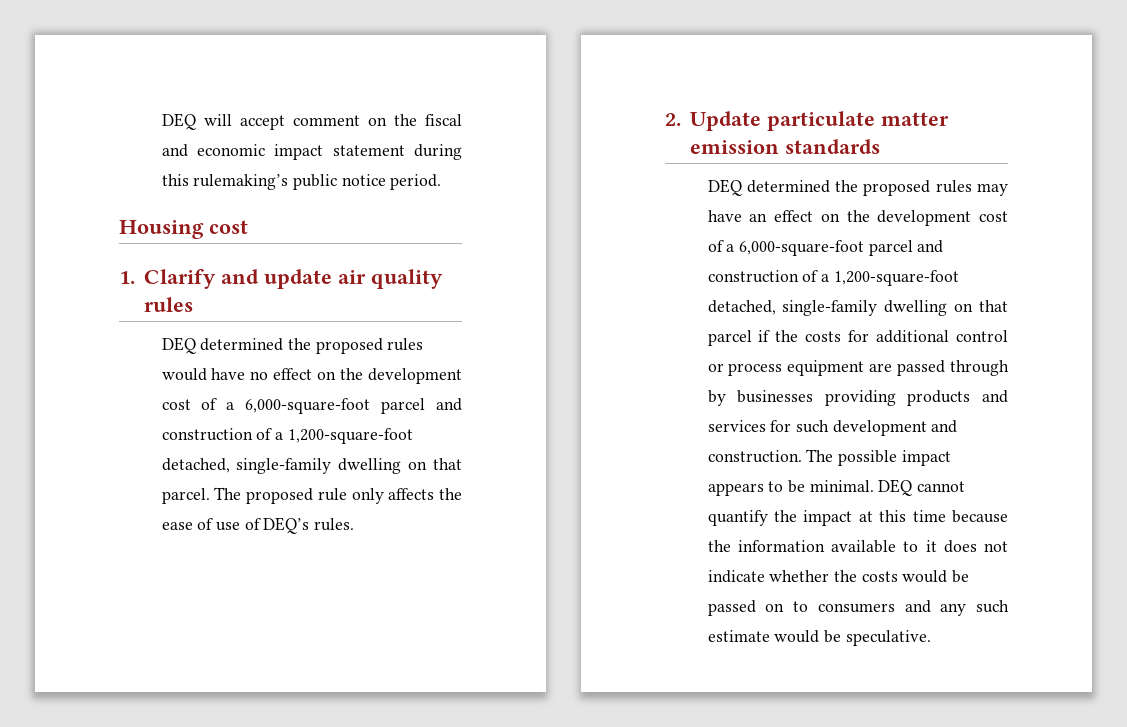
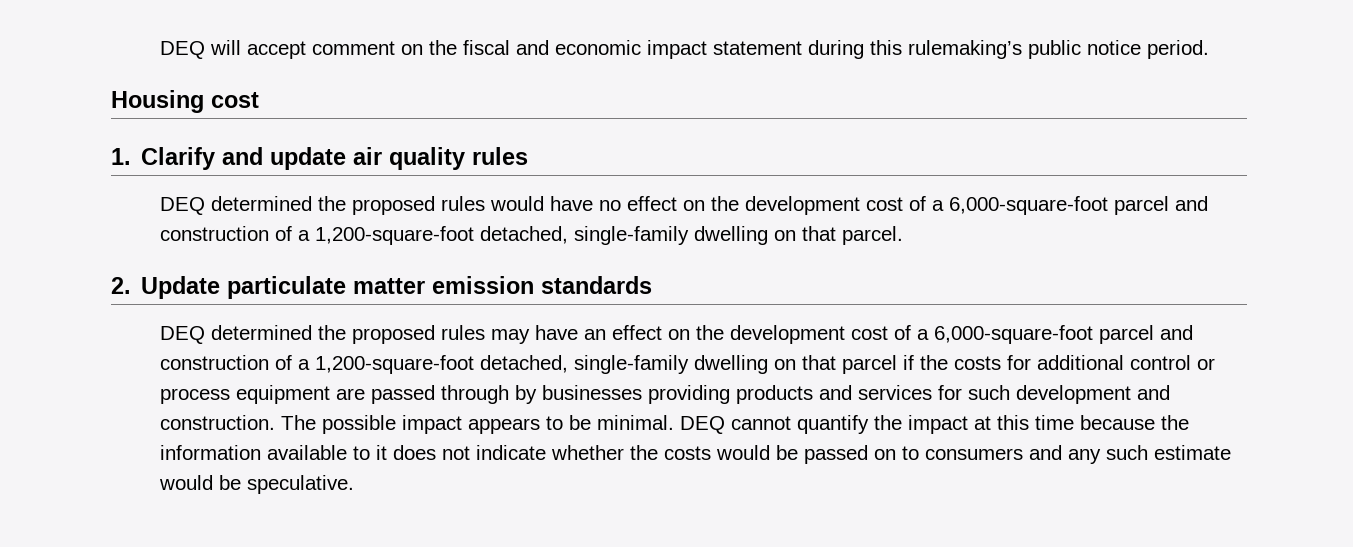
[214,487,462,504] [161,517,355,534] The proposed rule only affects the ease of use of DEQ’s rules. -> (903, 235) none

